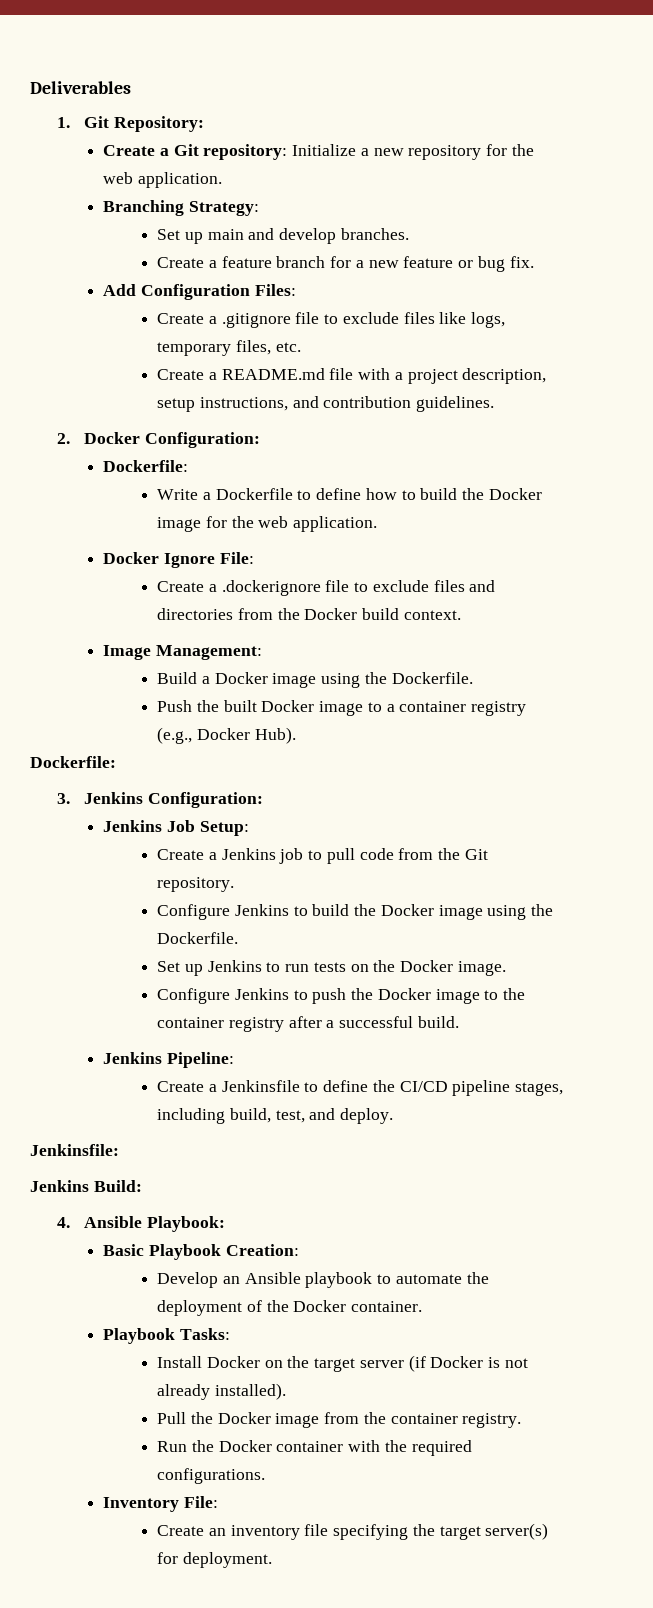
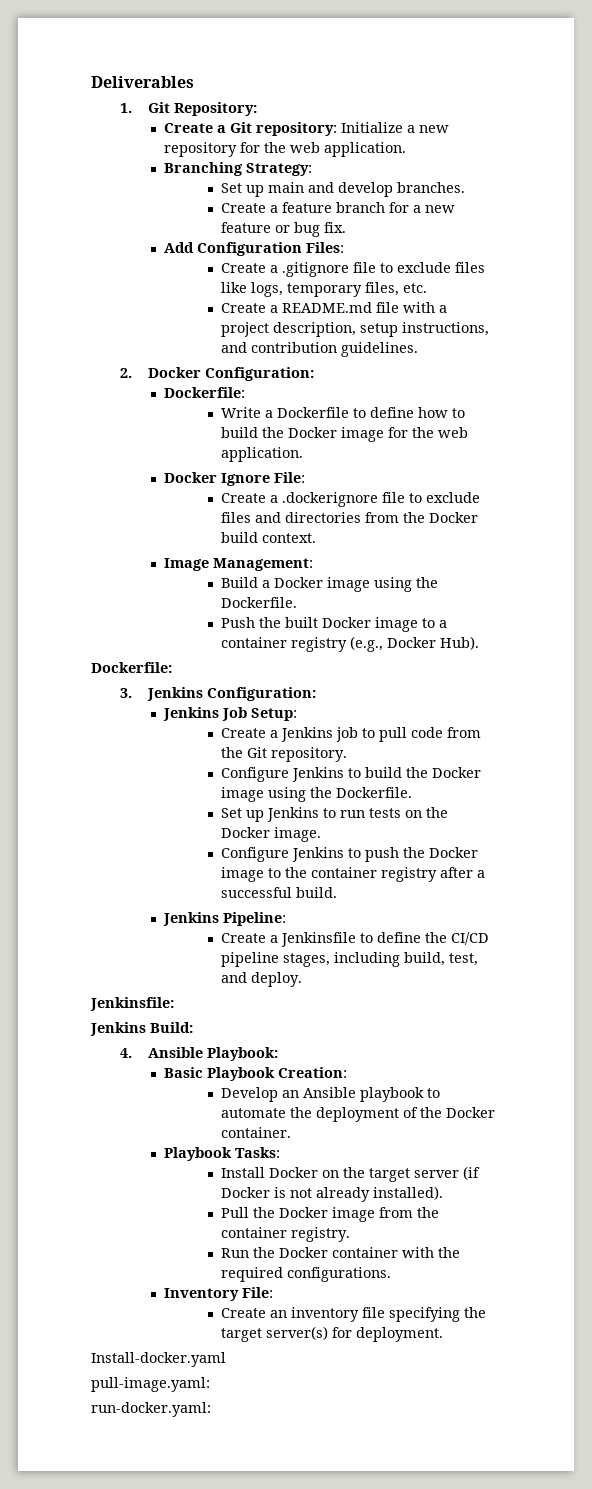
(273, 1560) none -> [91,1352,226,1367] [91,1377,210,1392] [91,1402,211,1417] // Install-docker.yaml // pull-image.yaml: // run-docker.yaml:

